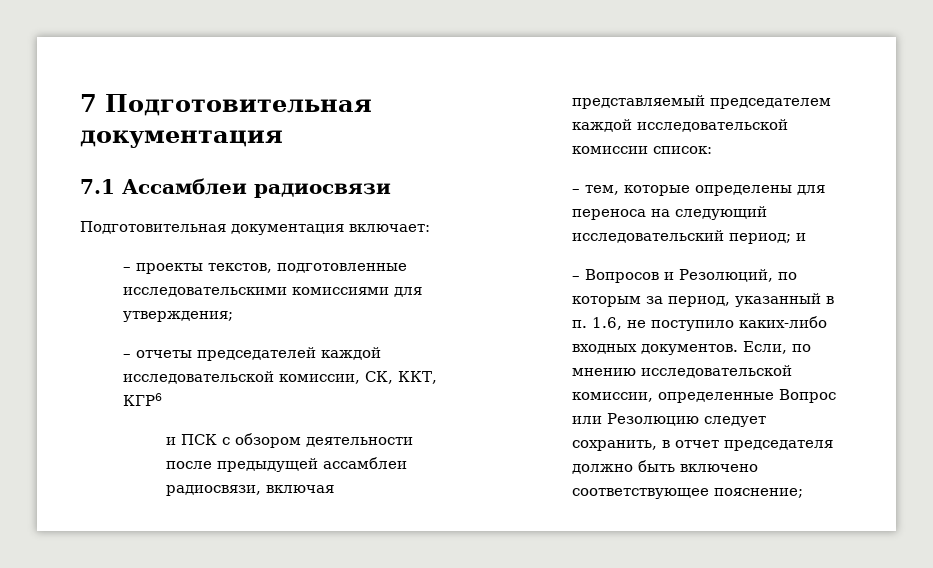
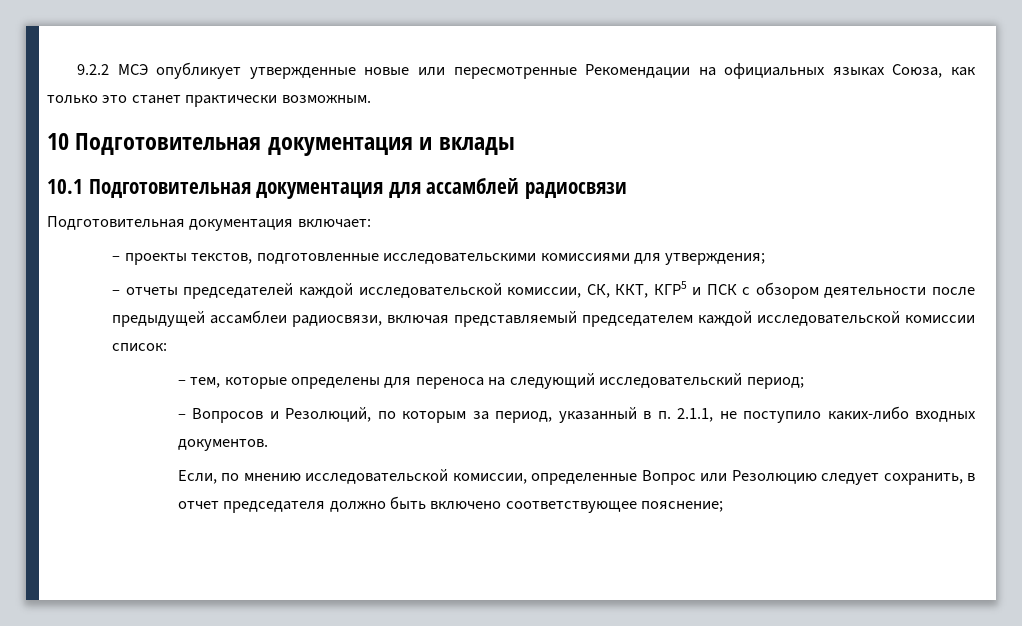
[80,94,372,116] [80,130,283,148] [80,178,247,195] 7 Подготовительная документация // 7.1 Ассамблеи -> [77,62,977,79] [47,95,371,107] [47,133,515,156] [47,178,520,199] 9.2.2 МСЭ опубликует утвержденные новые или пересмотренные Рекомендации на официальных языках Союза, как только это станет практически возможным. // 10 Подготовительная документация и вклады // 10.1 Подготовительная документация для ассамблей
[122,393,162,406] КГР6 // -> [653,281,687,295] КГР5
[795,233,806,241] и -> (804, 383) none
[591,317,622,330] 1.6, -> [677,408,714,422] 2.1.1,
(738, 349) none -> (268, 445) //

